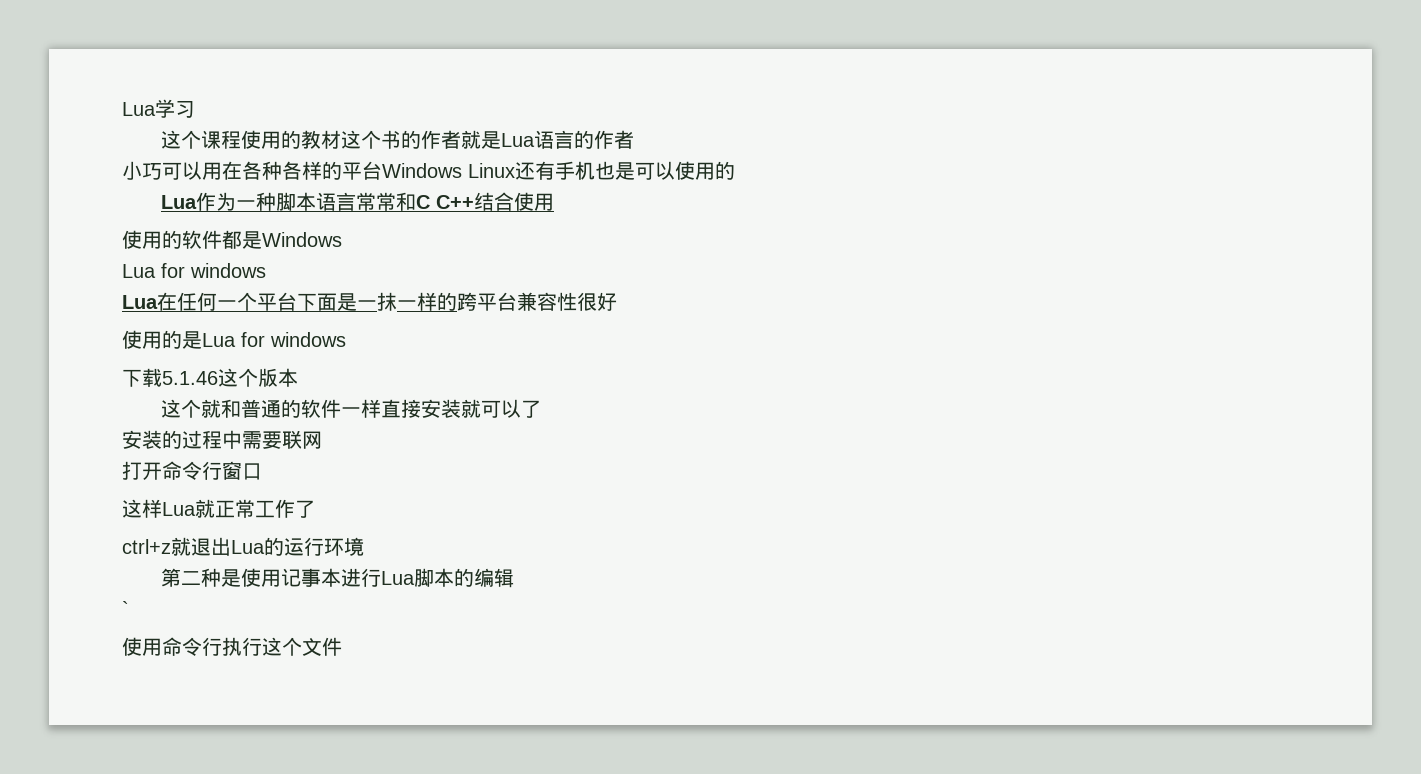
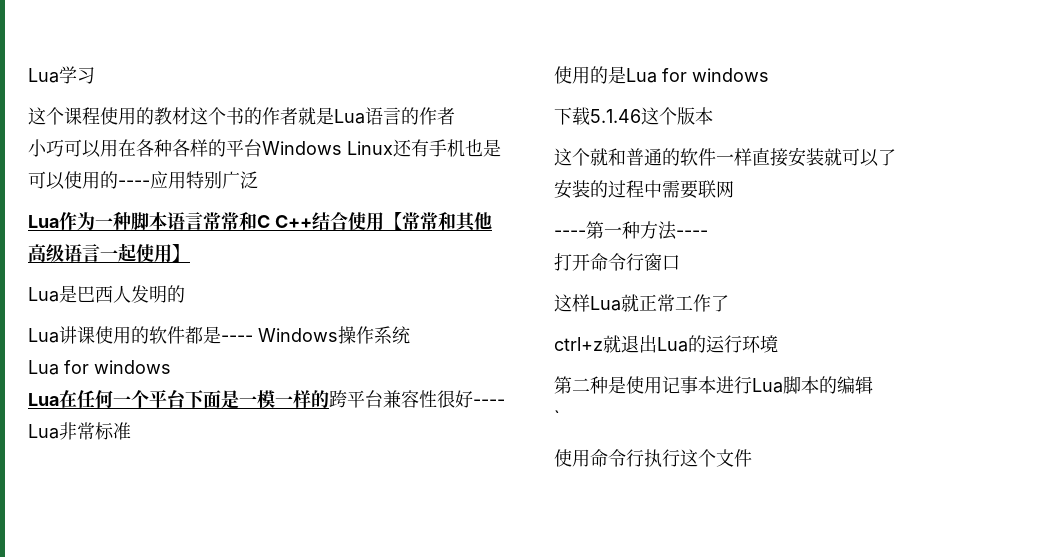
(735, 170) none -> [118,171,258,189] ----应用特别广泛
(554, 202) // -> [384,212,492,232] [28,243,190,263] [28,285,185,303] [28,326,95,344] 【常常和其他高级语言一起使用】 // Lua是巴西人发明的 // Lua讲课
[262,232,342,247] Windows -> [221,326,410,344] ---- Windows操作系统
[377,292,397,311] 抹 -> [257,390,275,408] 模
(617, 301) none -> [473,399,505,406] [28,422,131,440] ---- Lua非常标准
(322, 440) none -> [554,221,708,240] // ----第一种方法----

